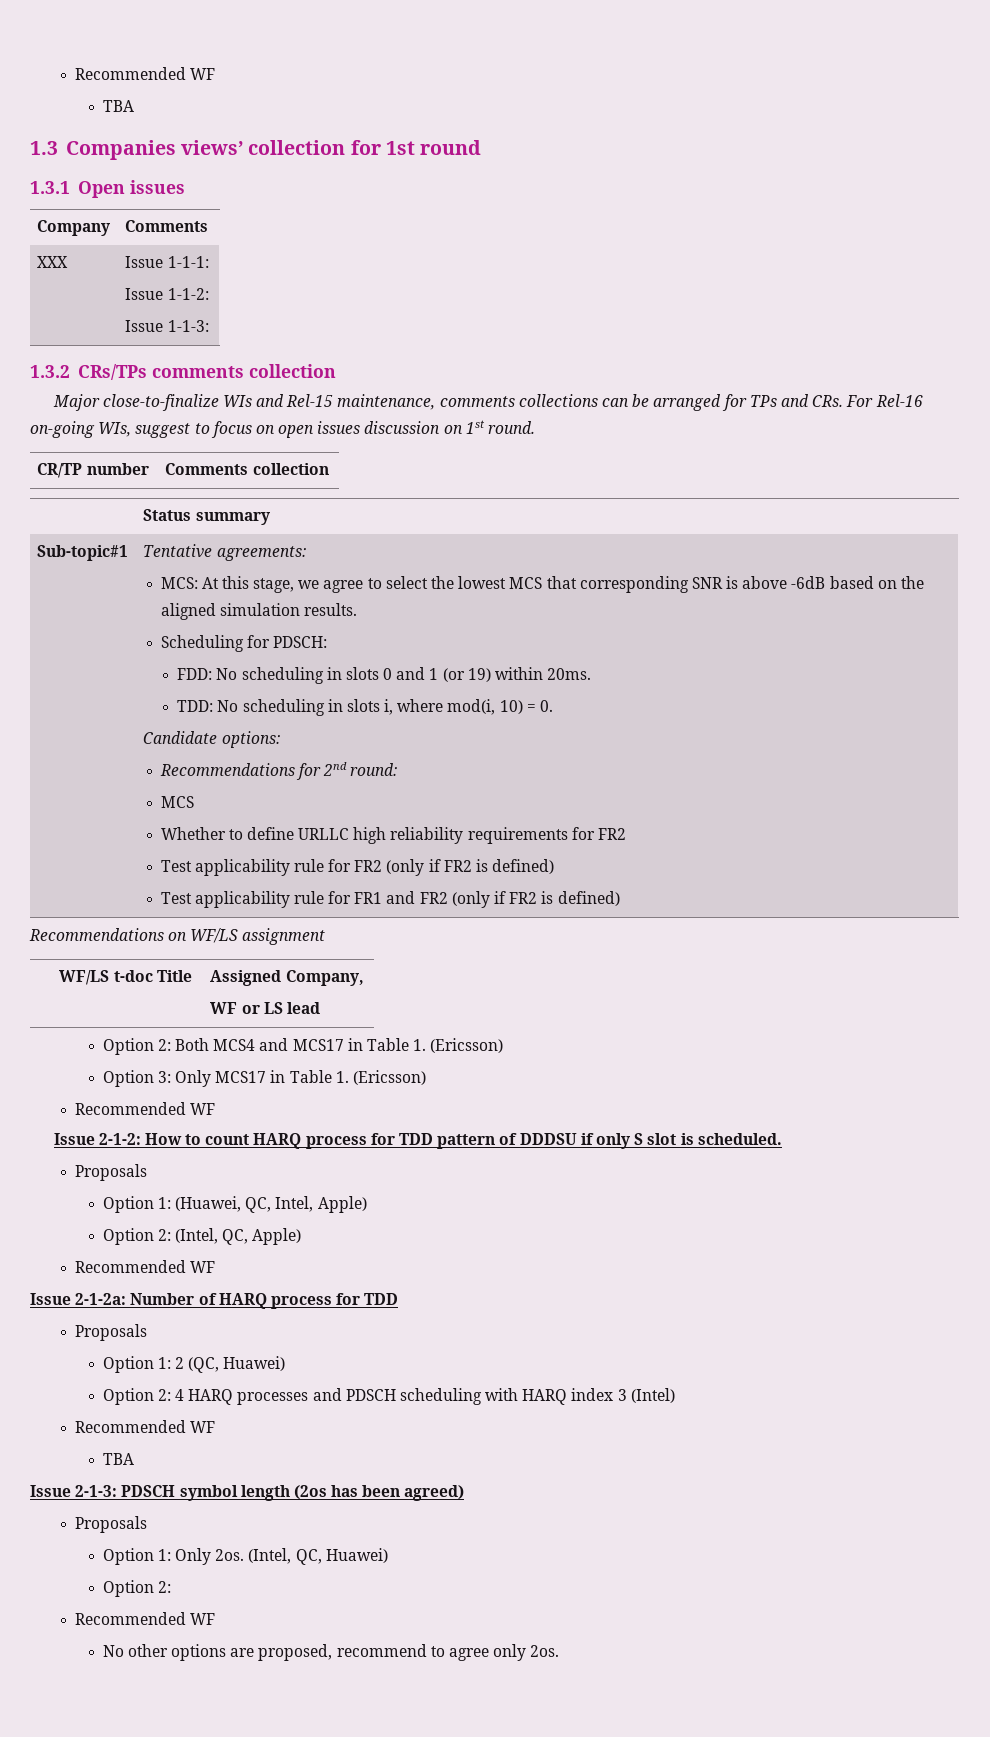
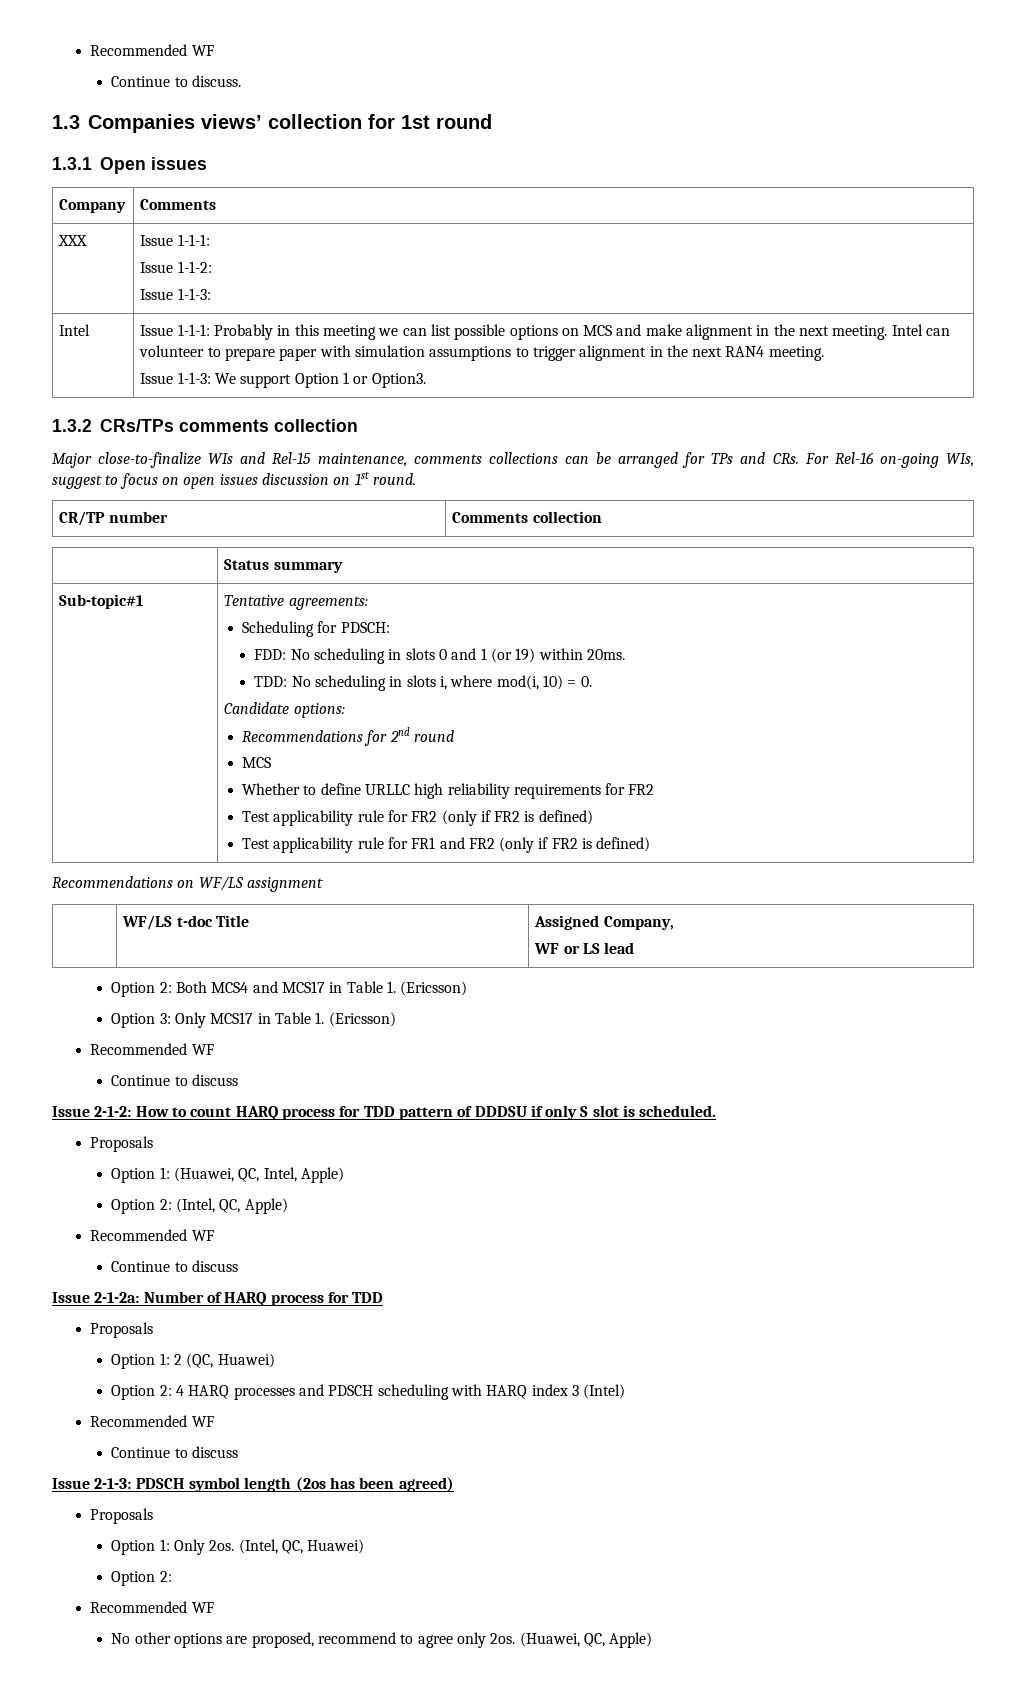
[74,67,216,80] [102,100,134,112] Recommended WF // TBA -> [90,44,214,56] [111,75,241,87] Recommended WF // Continue to discuss.
(209, 326) none -> [59,324,91,336] [140,324,951,340] [139,345,824,361] [140,372,426,388] // Intel | Issue 1-1-1: Probably in this meeting we can list possible options on MCS and make alignment in the next meeting. Intel can volunteer to prepare paper with simulation assumptions to trigger alignment in the next RAN4 meeting. // Issue 1-1-3: We support Option 1 or Option3.
[160,576,925,593] [160,603,357,620] // MCS: At this stage, we agree to select the lowest MCS that corresponding SNR is above -6dB based on the aligned simulation results. -> (368, 603) none
[350,763,398,776] round: -> [413,730,454,742] round
(216, 1109) none -> [111,1074,238,1086] // Continue to discuss
(216, 1267) none -> [111,1260,238,1272] // Continue to discuss
[102,1453,134,1465] TBA -> [111,1446,238,1458] Continue to discuss
(560, 1651) none -> [519,1632,653,1648] (Huawei, QC, Apple)

